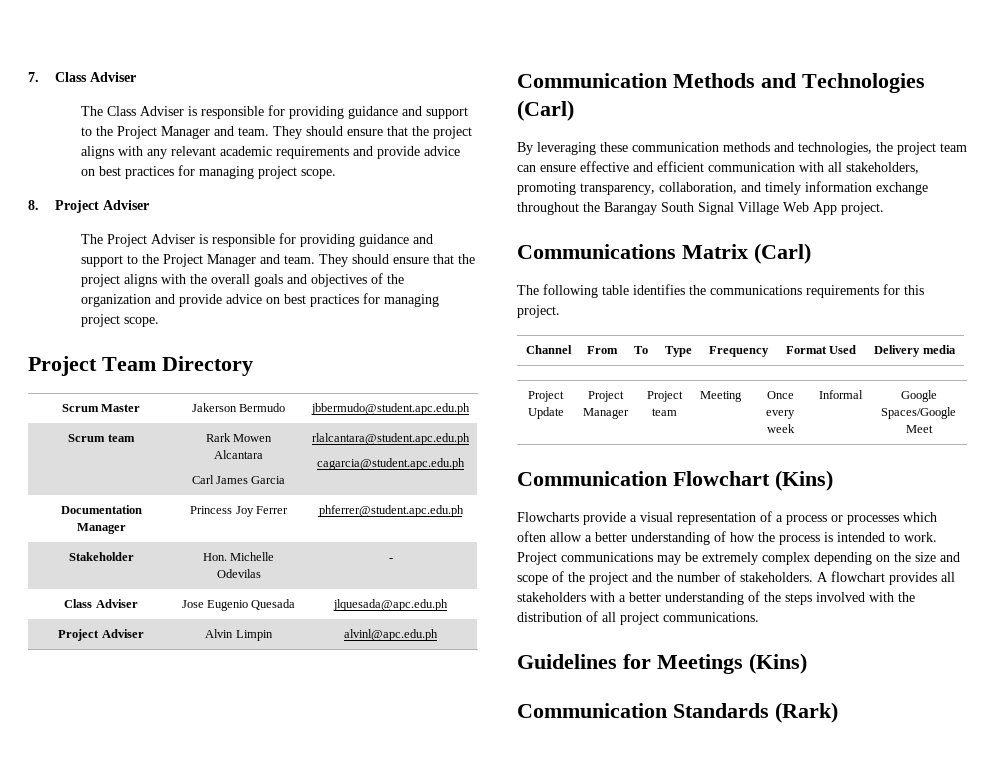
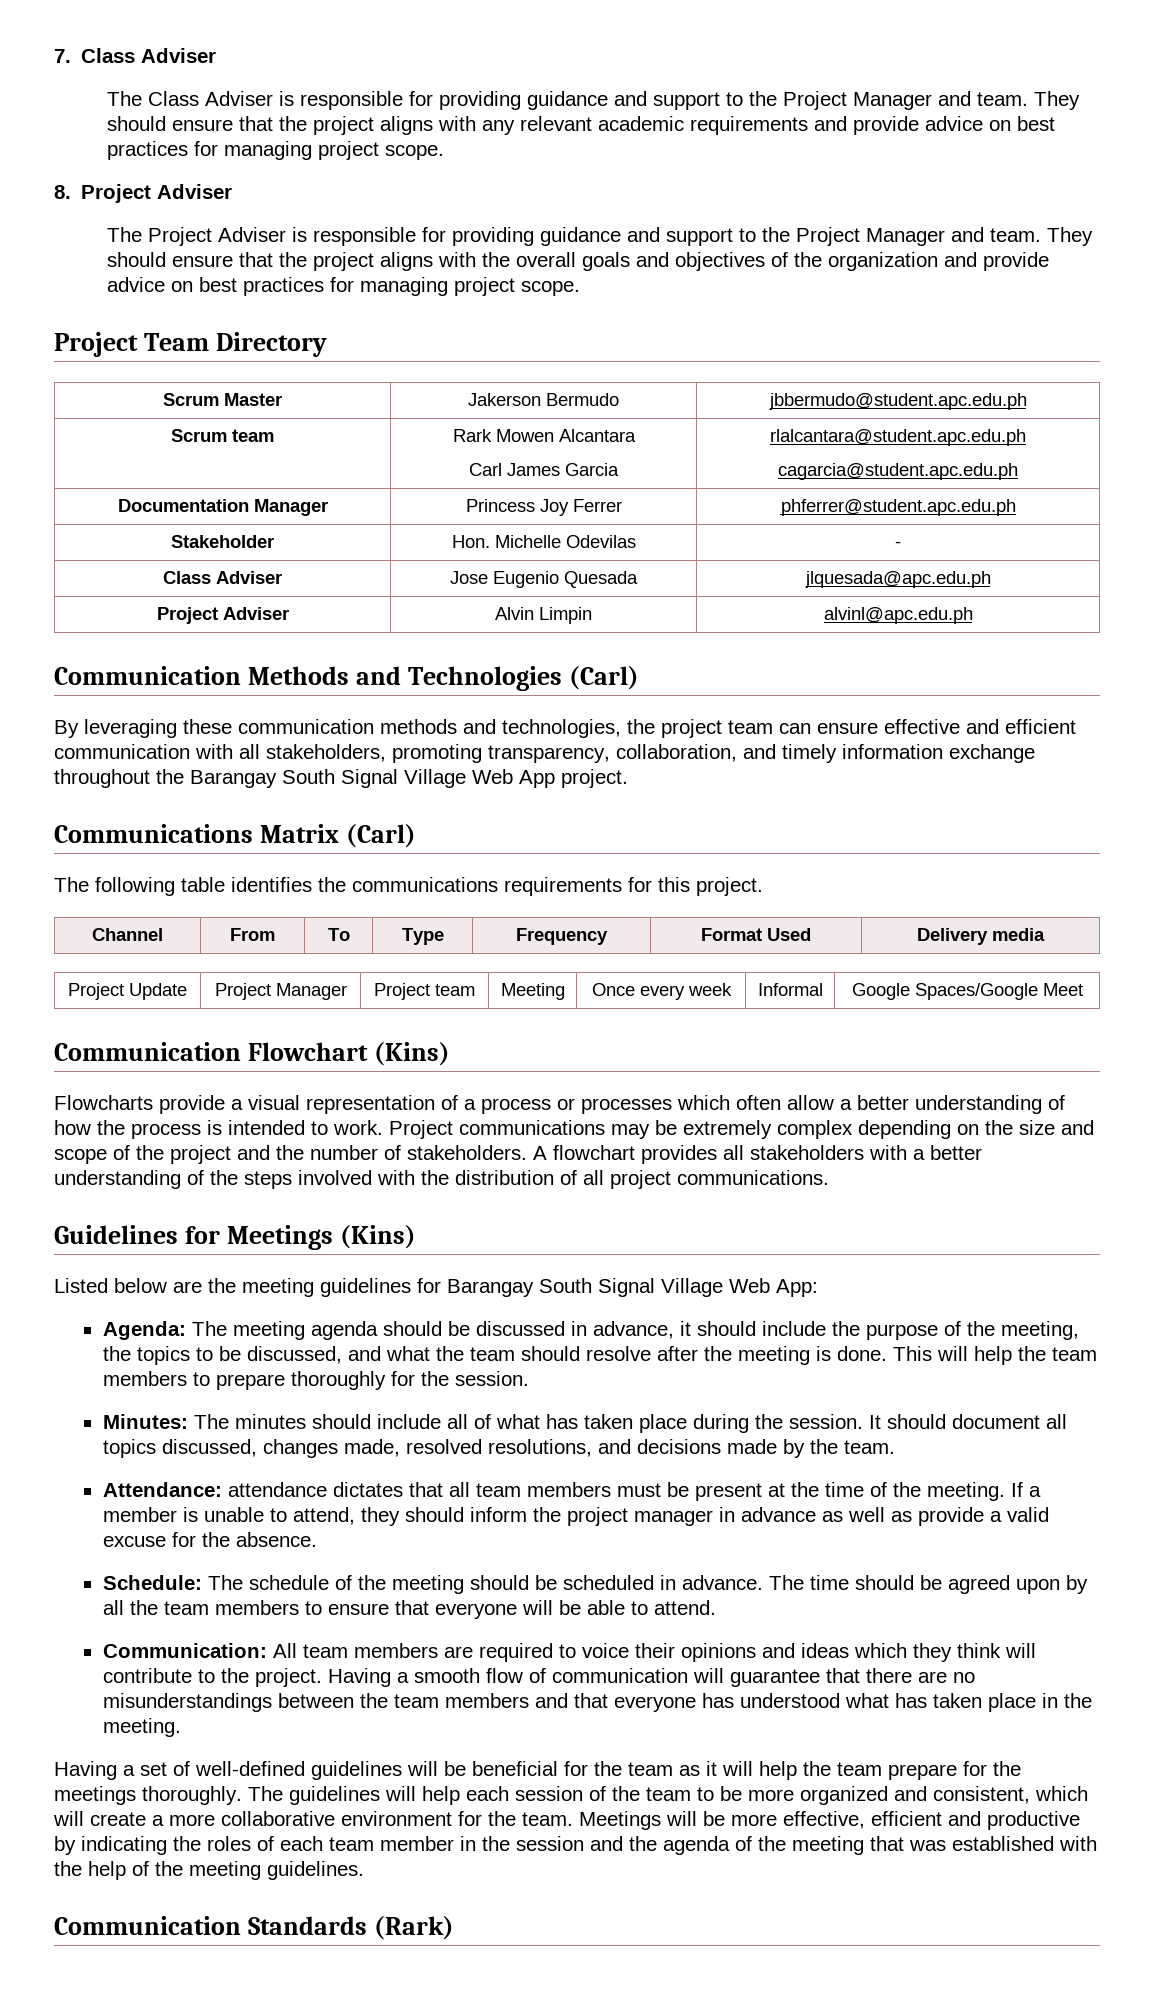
(807, 663) none -> [54,1278,818,1297] [102,1321,1079,1340] [102,1346,1097,1365] [102,1371,529,1390] [102,1414,1067,1433] [102,1439,895,1458] [102,1482,1041,1501] [102,1507,1049,1526] [102,1532,317,1547] [102,1575,1088,1594] [102,1600,716,1619] [102,1643,1036,1662] [102,1668,975,1687] [102,1693,1092,1712] [102,1718,181,1737] [54,1761,1021,1780] [54,1786,1088,1805] [53,1811,1080,1830] [54,1836,1097,1855] [54,1861,364,1880] // Listed below are the meeting guidelines for Barangay South Signal Village Web App: // Agenda: The meeting agenda should be discussed in advance, it should include the purpose of the meeting, the topics to be discussed, and what the team should resolve after the meeting is done. This will help the team members to prepare thoroughly for the session. // Minutes: The minutes should include all of what has taken place during the session. It should document all topics discussed, changes made, resolved resolutions, and decisions made by the team. // Attendance: attendance dictates that all team members must be present at the time of the meeting. If a member is unable to attend, they should inform the project manager in advance as well as provide a valid excuse for the absence. // Schedule: The schedule of the meeting should be scheduled in advance. The time should be agreed upon by all the team members to ensure that everyone will be able to attend. // Communication: All team members are required to voice their opinions and ideas which they think will contribute to the project. Having a smooth flow of communication will guarantee that there are no misunderstandings between the team members and that everyone has understood what has taken place in the meeting. // Having a set of well-defined guidelines will be beneficial for the team as it will help the team prepare for the meetings thoroughly. The guidelines will help each session of the team to be more organized and consistent, which will create a more collaborative environment for the team. Meetings will be more effective, efficient and productive by indicating the roles of each team member in the session and the agenda of the meeting that was established with the help of the meeting guidelines.

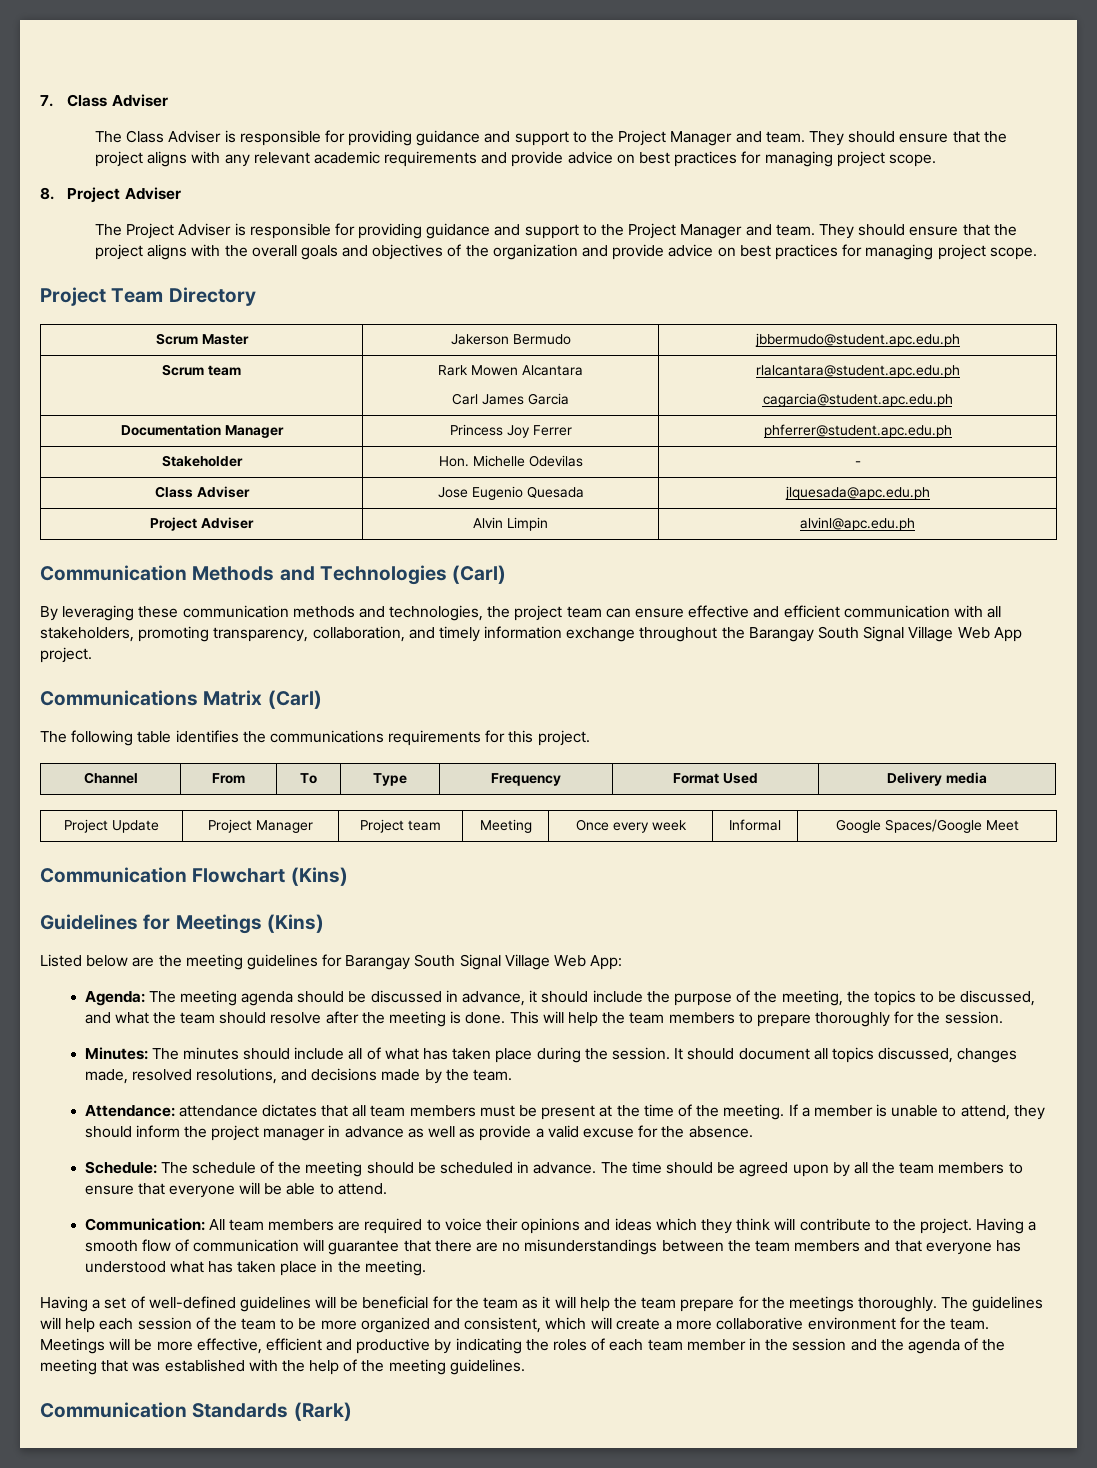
[54,1095,1065,1114] [54,1120,1094,1139] [54,1145,982,1164] [54,1170,829,1189] // Flowcharts provide a visual representation of a process or processes which often allow a better understanding of how the process is intended to work. Project communications may be extremely complex depending on the size and scope of the project and the number of stakeholders. A flowchart provides all stakeholders with a better understanding of the steps involved with the distribution of all project communications. -> (348, 876) none

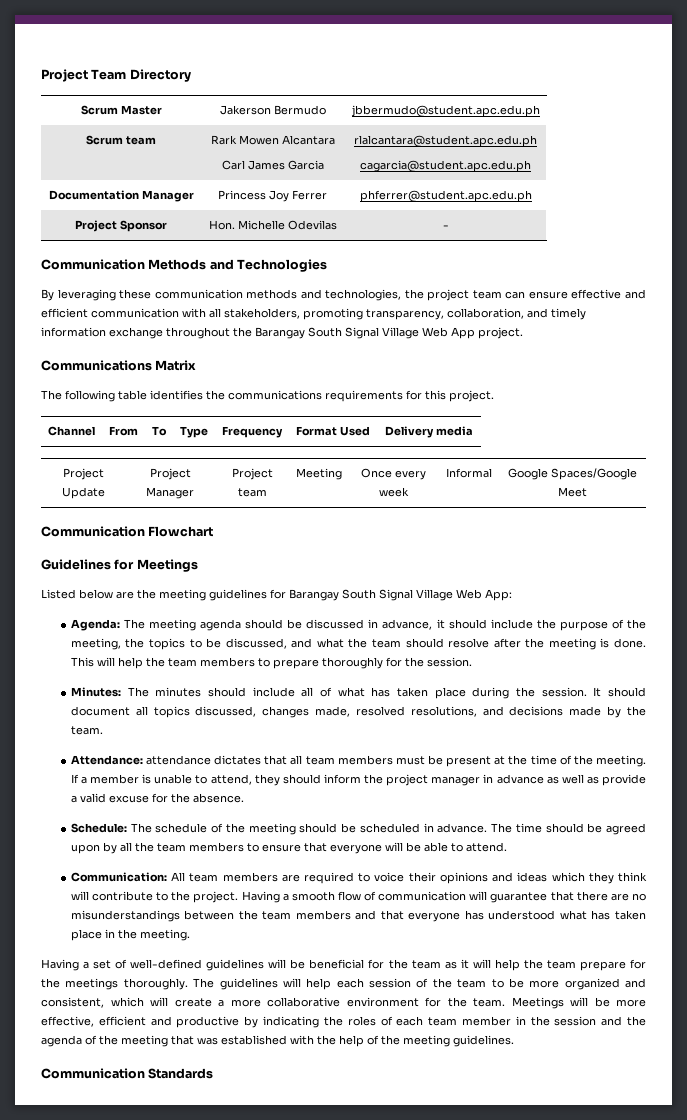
[40,94,168,107] [94,130,1007,146] [94,151,936,167] [40,187,181,203] [94,223,1017,239] [94,244,1037,260] 7. Class Adviser // The Class Adviser is responsible for providing guidance and support to the Project Manager and team. They should ensure that the project aligns with any relevant academic requirements and provide advice on best practices for managing project scope. // 8. Project Adviser // The Project Adviser is responsible for providing guidance and support to the Project Manager and team. They should ensure that the project aligns with the overall goals and objectives of the organization and provide advice on best practices for managing project scope. // -> (41, 75) none
[161,455,243,467] Stakeholder -> [75,220,167,232] Project Sponsor
[154,486,250,498] [437,486,584,500] [784,486,930,500] [150,517,254,531] [473,517,548,531] [800,517,915,531] // Class Adviser | Jose Eugenio Quesada | jlquesada@apc.edu.ph // Project Adviser | Alvin Limpin | alvinl@apc.edu.ph -> (449, 227) none
[452,565,507,584] (Carl) -> (328, 265) none
[267,690,322,709] (Carl) -> (197, 365) none
[290,867,348,886] (Kins) -> (214, 531) none
[266,914,324,933] (Kins) -> (198, 565) none
[293,1402,352,1421] (Rark) -> (214, 1073) none

